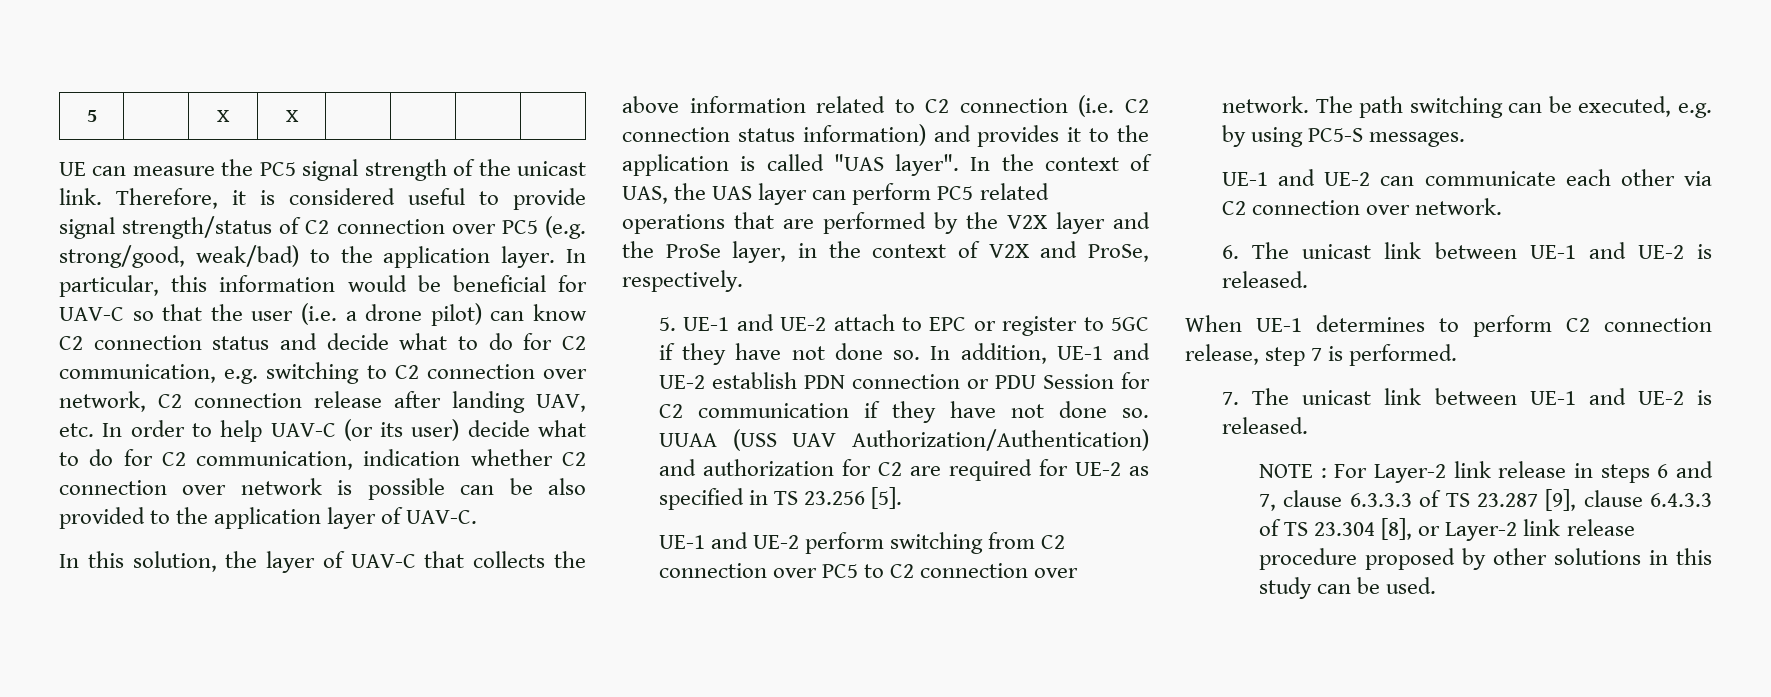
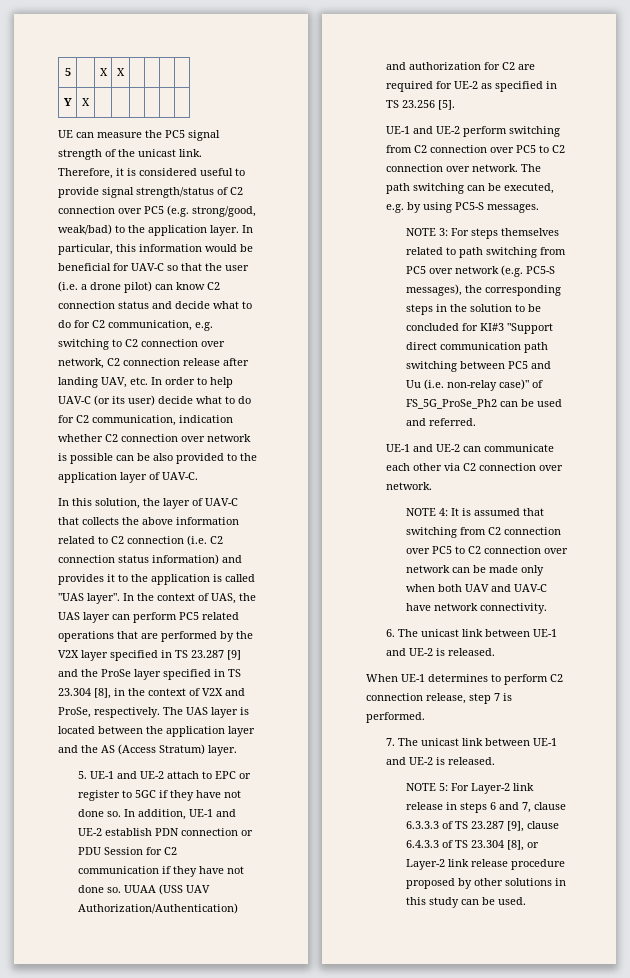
(299, 116) none -> [63,98,72,106] [82,98,90,106] // Y | X | | | | | |
[1113,212,1150,229] [622,241,787,263] and the ProSe layer, -> [110,650,241,661] [58,669,241,680] [58,688,111,699] specified in TS 23.287 [9] and the ProSe layer specified in TS 23.304 [8],
(743, 281) none -> [163,707,249,718] [58,726,255,737] [58,744,237,756] The UAS layer is located between the application layer and the AS (Access Stratum) layer.
(1466, 139) none -> [405,228,559,239] [405,247,566,258] [405,265,555,277] [405,284,561,296] [405,304,541,315] [405,323,553,334] [405,342,548,353] [405,361,551,372] [405,379,543,391] [405,399,562,409] [405,418,476,426] // NOTE 3: For steps themselves related to path switching from PC5 over network (e.g. PC5-S messages), the corresponding steps in the solution to be concluded for KI#3 "Support direct communication path switching between PC5 and Uu (i.e. non-relay case)" of FS_5G_ProSe_Ph2 can be used and referred.
(1503, 206) none -> [405,508,544,516] [405,527,561,538] [405,546,568,554] [405,565,544,576] [405,584,547,592] [405,603,547,614] // NOTE 4: It is assumed that switching from C2 connection over PC5 to C2 connection over network can be made only when both UAV and UAV-C have network connectivity.
[1320,468,1327,478] : -> [438,783,448,791] 5:

